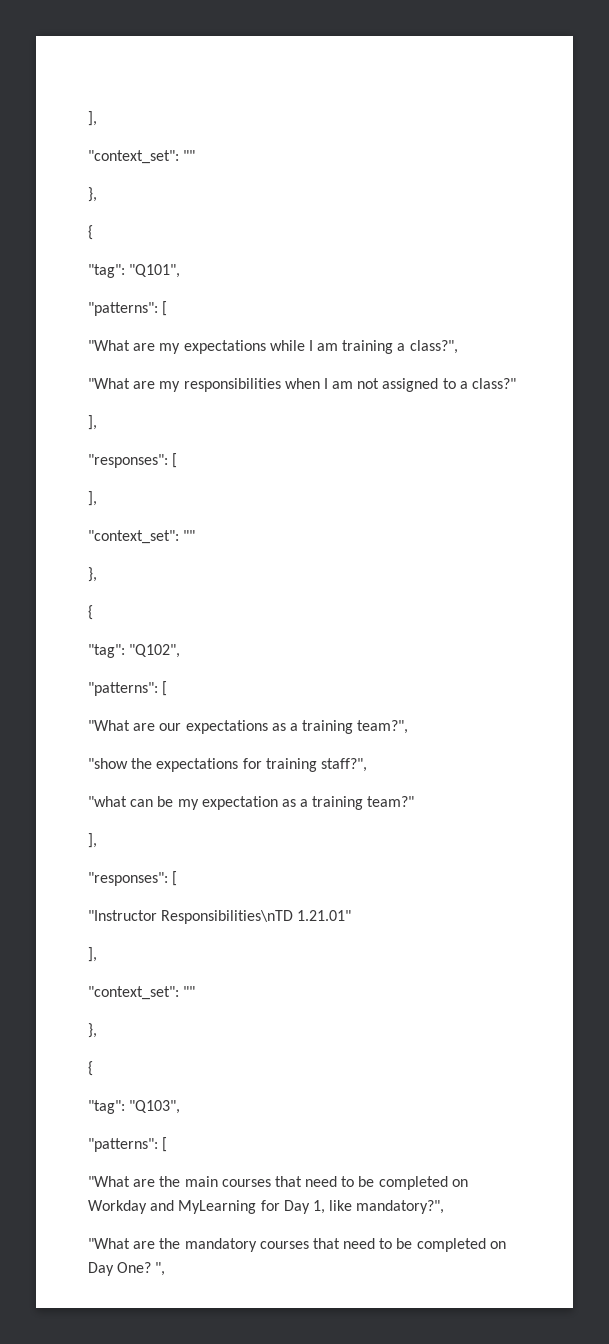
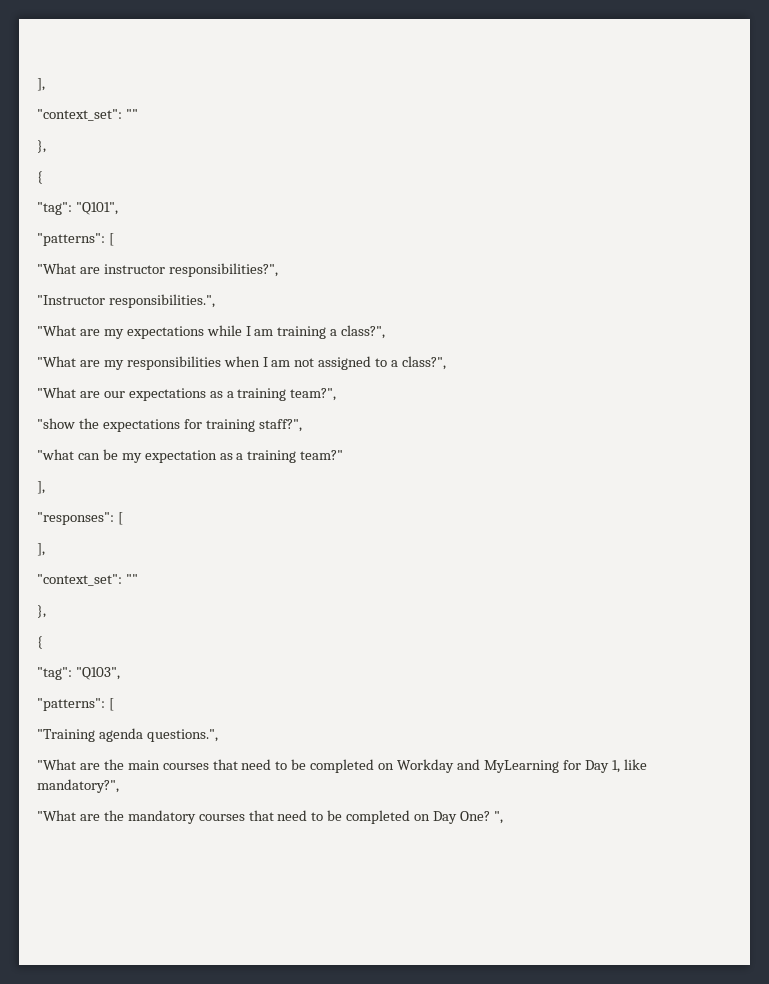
(168, 308) none -> [37,263,278,277] [37,294,215,308] // "What are instructor responsibilities?", // "Instructor responsibilities.",
[472,378,517,389] [88,415,97,430] [88,453,178,468] [88,491,97,506] [88,530,196,544] [88,567,97,582] [88,605,93,620] [88,644,181,658] [88,681,168,696] class?" // ], // "responses": [ // ], // "context_set": "" // }, // { // "tag": "Q102", // "patterns": [ -> [402,356,447,370] class?",
[88,910,352,924] // "Instructor Responsibilities\nTD 1.21.01" -> (123, 518) none
(168, 1144) none -> [37,728,218,742] // "Training agenda questions.",

